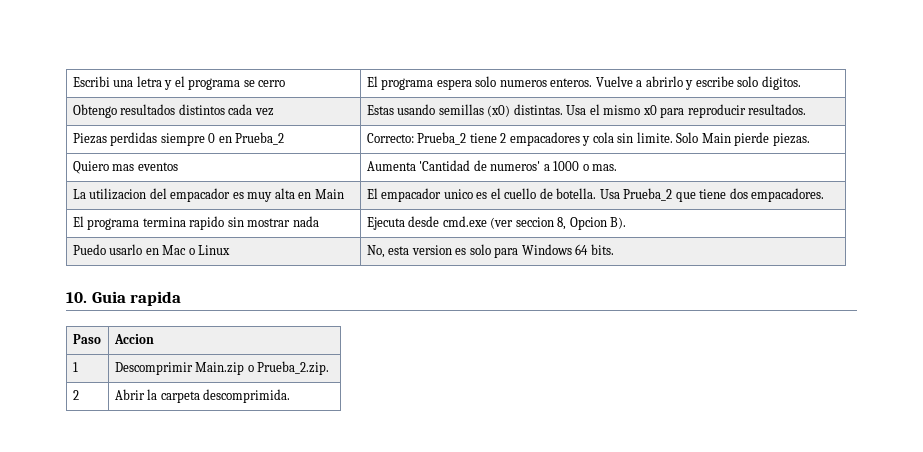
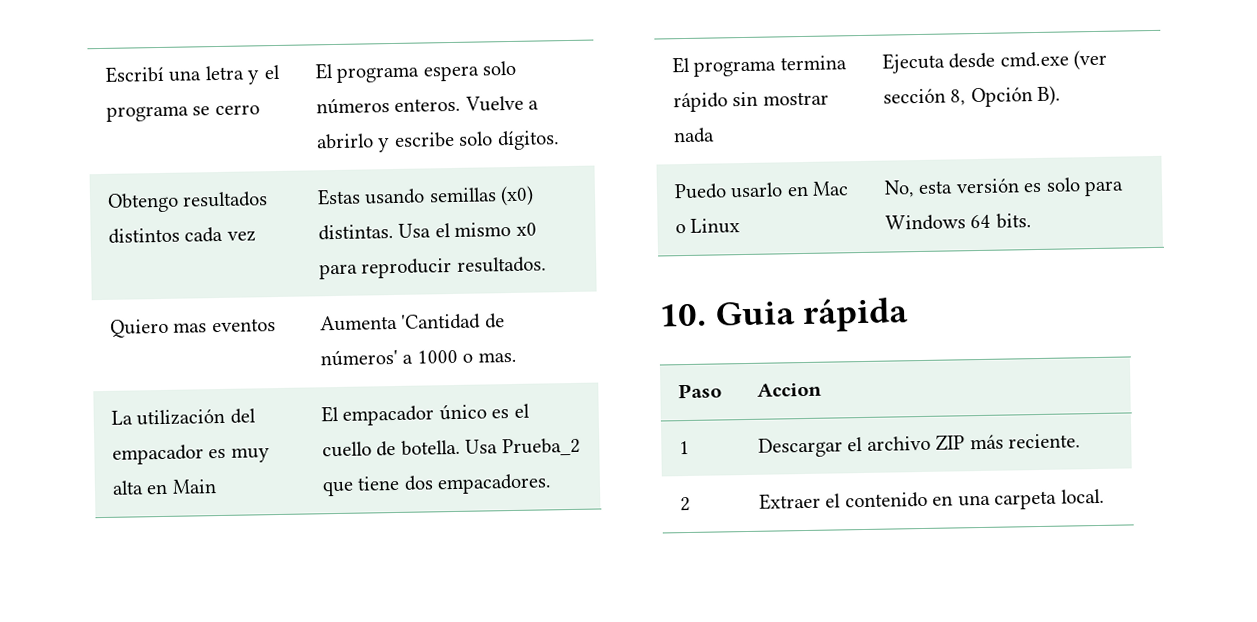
[72,76,110,87] Escribi -> [104,65,165,83] Escribí
[499,80,547,87] numeros -> [315,98,390,115] números
[761,76,801,90] digitos. -> [496,130,560,151] dígitos.
[72,132,285,146] [366,132,810,146] // Piezas perdidas siempre 0 en Prueba_2 | Correcto: Prueba_2 tiene 2 empacadores y cola sin limite. Solo Main pierde piezas. -> (547, 264) none
[490,161,541,171] numeros' -> [319,349,398,367] números'
[89,188,147,200] utilizacion -> [136,408,226,426] utilización
[443,189,473,199] unico -> [438,404,487,421] único
[189,216,225,230] rapido -> [672,92,728,113] rápido
[515,217,607,230] seccion 8, Opcion -> [882,87,1033,108] sección 8, Opción
[411,245,452,255] version -> [955,178,1020,194] versión
[130,291,182,306] rapida -> [802,297,910,333] rápida
[114,361,330,375] [72,390,79,400] [114,389,291,403] Descomprimir Main.zip o Prueba_2.zip. // 2 | Abrir la carpeta descomprimida. -> [757,433,1082,458] [679,496,691,512] [758,488,1105,510] Descargar el archivo ZIP más reciente. // 2 | Extraer el contenido en una carpeta local.

